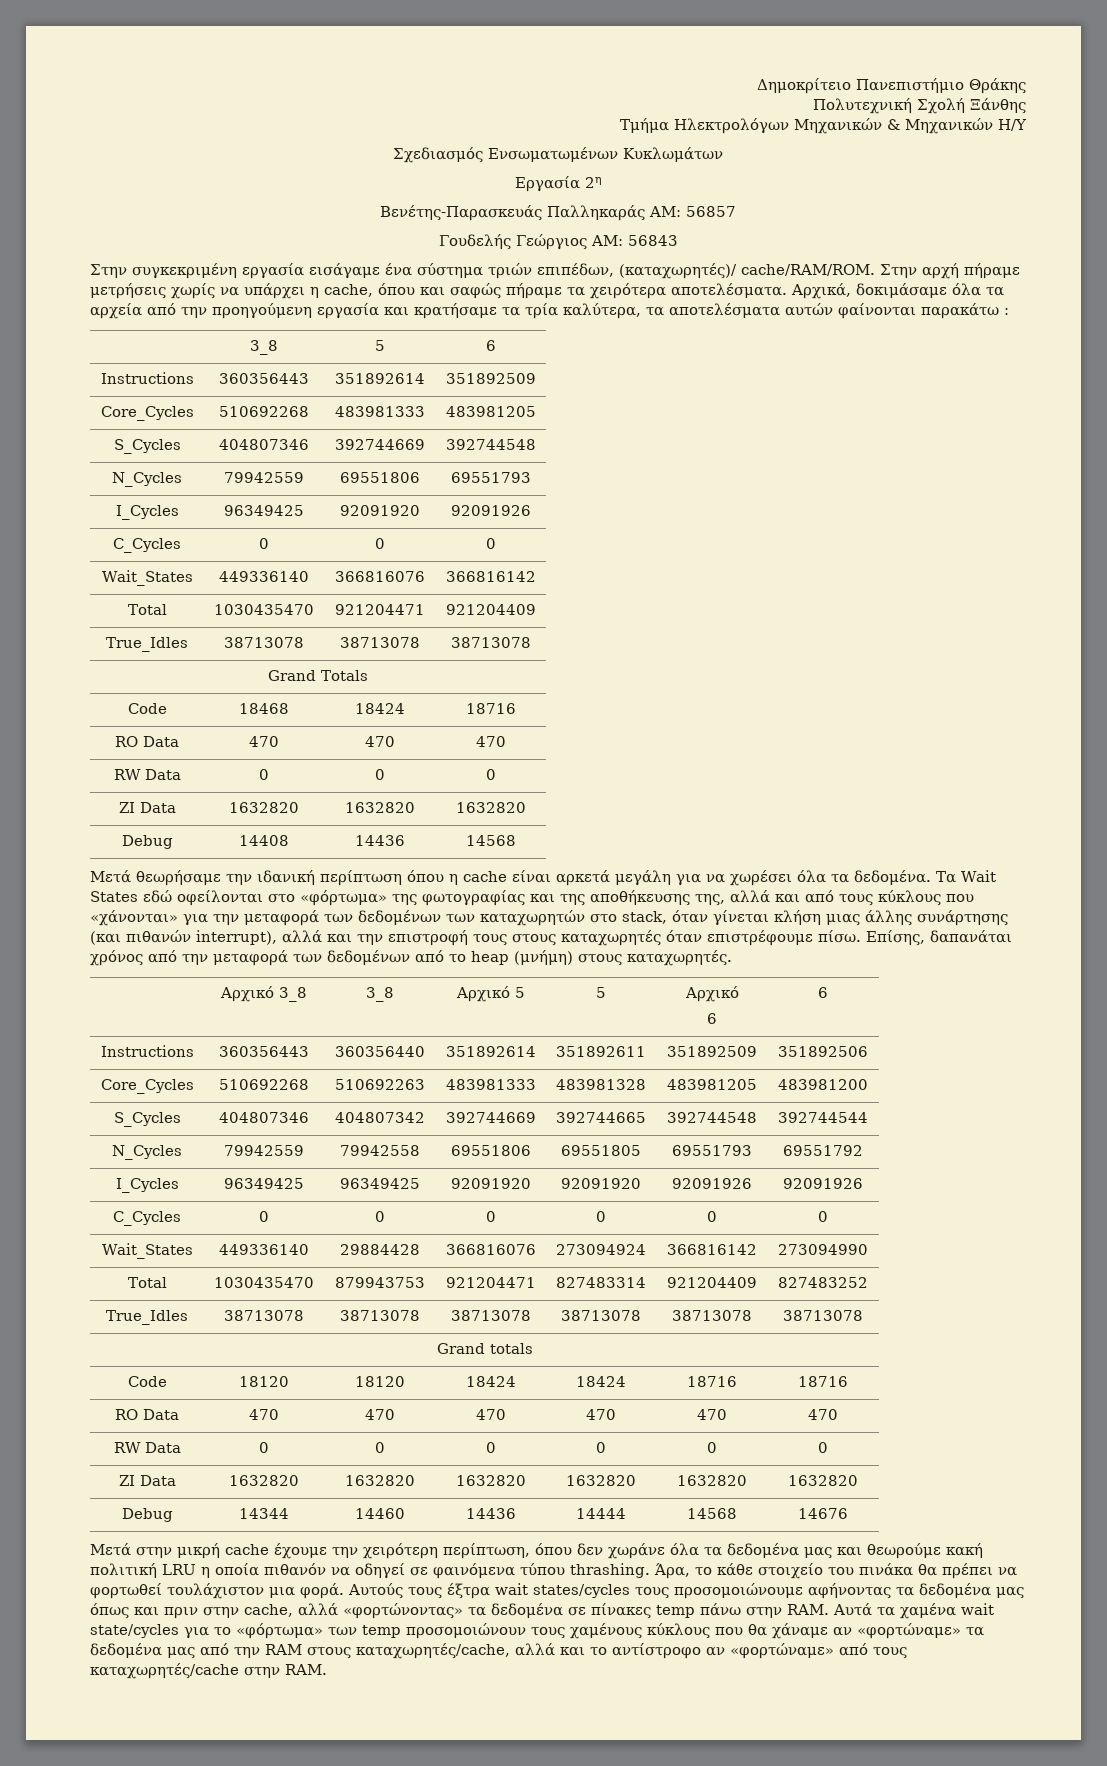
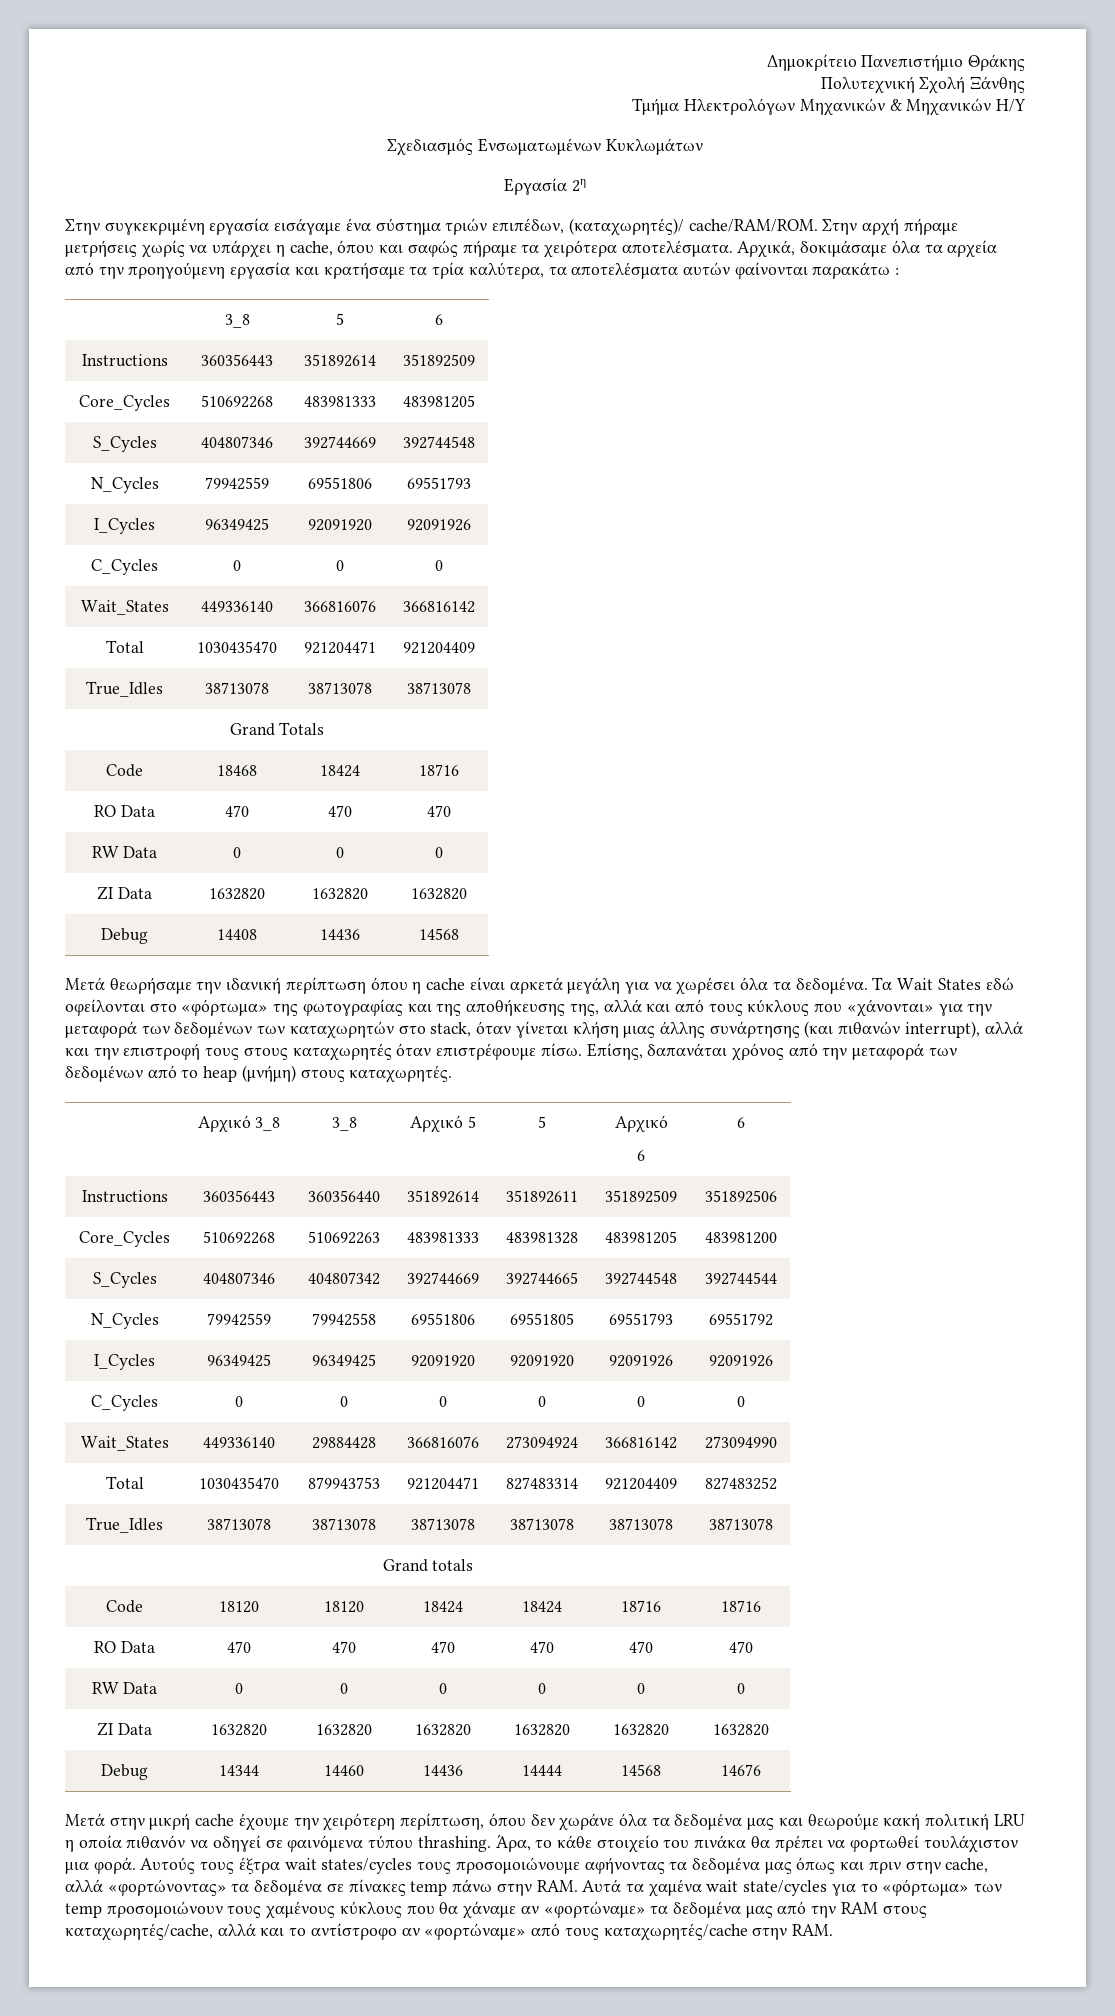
[380,205,736,221] [438,234,678,250] // Βενέτης-Παρασκευάς Παλληκαράς ΑΜ: 56857 // Γουδελής Γεώργιος ΑΜ: 56843 -> (586, 185) none

